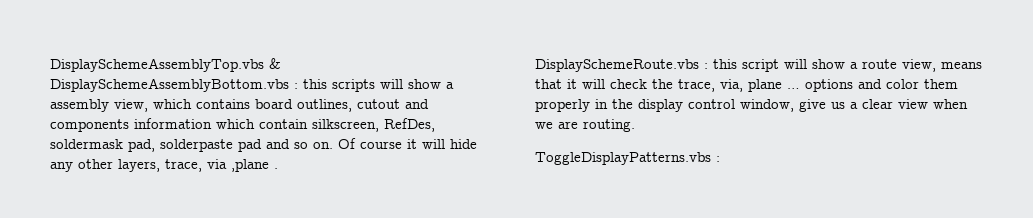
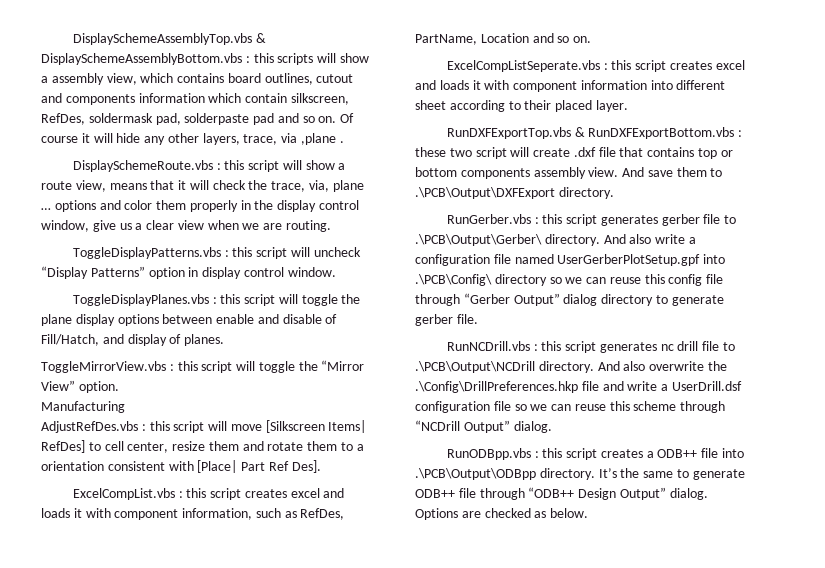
(720, 159) none -> [232,247,361,259] [41,266,336,279] [72,294,361,306] [41,314,338,326] [41,334,225,346] [41,360,365,373] [41,380,119,393] [41,401,125,413] [41,420,367,433] [41,440,364,453] [41,460,321,473] [72,488,345,500] [41,508,345,520] [415,33,592,45] [446,60,745,72] [415,80,726,92] [415,100,628,112] [446,127,743,139] [415,147,733,159] [415,167,723,179] [415,187,614,199] [446,214,737,226] [415,234,696,246] [415,254,726,266] [415,274,724,286] [415,293,724,306] [415,314,478,326] [446,341,736,353] [415,361,727,373] [415,381,742,393] [415,401,726,413] [415,420,552,433] [446,448,745,460] [415,468,745,480] [415,487,708,500] [415,508,589,520] this script will uncheck “Display Patterns” option in display control window. // ToggleDisplayPlanes.vbs : this script will toggle the plane display options between enable and disable of Fill/Hatch, and display of planes. // ToggleMirrorView.vbs : this script will toggle the “Mirror View” option. // Manufacturing // AdjustRefDes.vbs : this script will move [Silkscreen Items| RefDes] to cell center, resize them and rotate them to a orientation consistent with [Place| Part Ref Des]. // ExcelCompList.vbs : this script creates excel and loads it with component information, such as RefDes, PartName, Location and so on. // ExcelCompListSeperate.vbs : this script creates excel and loads it with component information into different sheet according to their placed layer. // RunDXFExportTop.vbs & RunDXFExportBottom.vbs : these two script will create .dxf file that contains top or bottom components assembly view. And save them to .\PCB\Output\DXFExport directory. // RunGerber.vbs : this script generates gerber file to .\PCB\Output\Gerber\ directory. And also write a configuration file named UserGerberPlotSetup.gpf into .\PCB\Config\ directory so we can reuse this config file through “Gerber Output” dialog directory to generate gerber file. // RunNCDrill.vbs : this script generates nc drill file to .\PCB\Output\NCDrill directory. And also overwrite the .\Config\DrillPreferences.hkp file and write a UserDrill.dsf configuration file so we can reuse this scheme through “NCDrill Output” dialog. // RunODBpp.vbs : this script creates a ODB++ file into .\PCB\Output\ODBpp directory. It’s the same to generate ODB++ file through “ODB++ Design Output” dialog. Options are checked as below.

